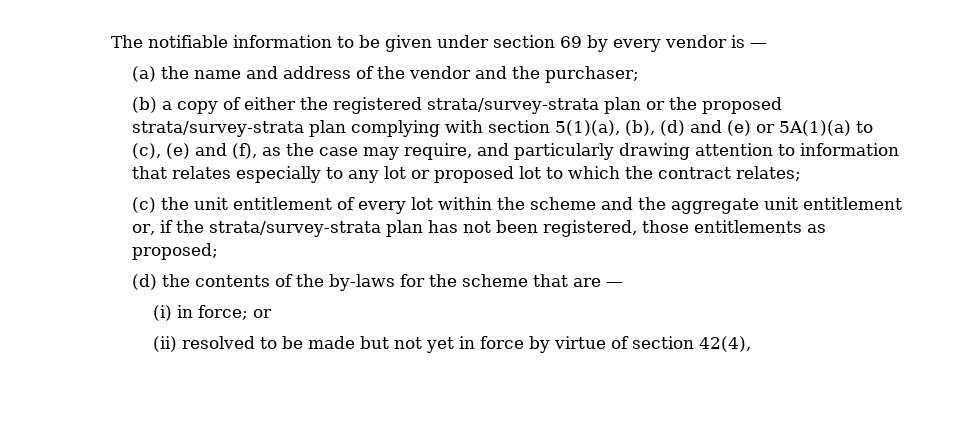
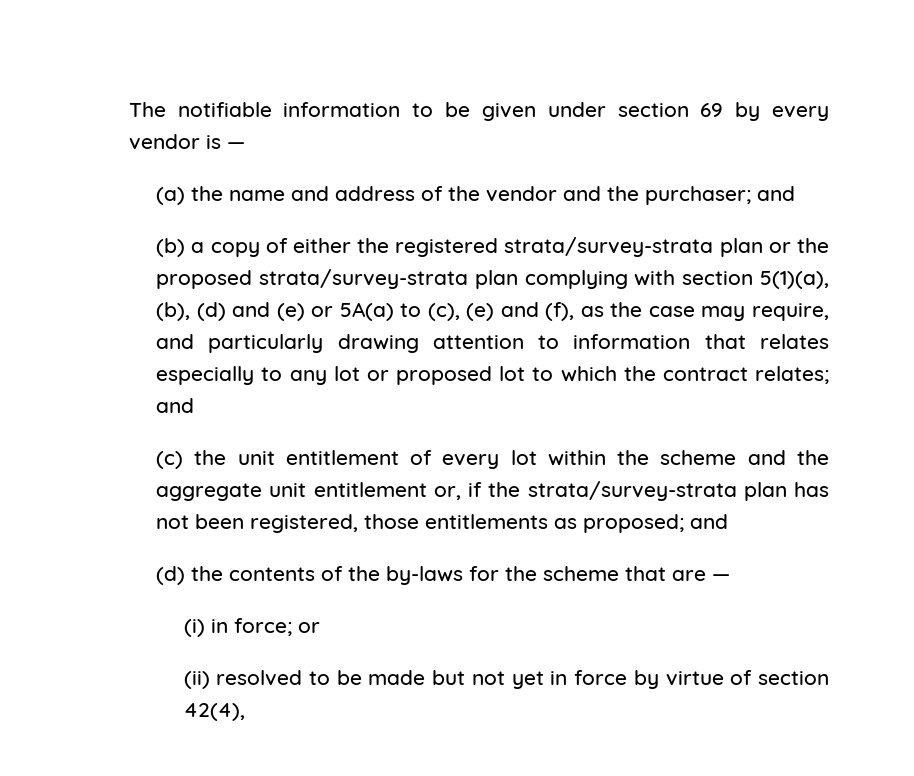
(639, 74) none -> [757,186,796,201] and
[778,120,851,136] 5A(1)(a) -> [339,302,394,321] 5A(a)
(801, 173) none -> [156,398,195,413] and
(218, 251) none -> [690,514,729,529] and

